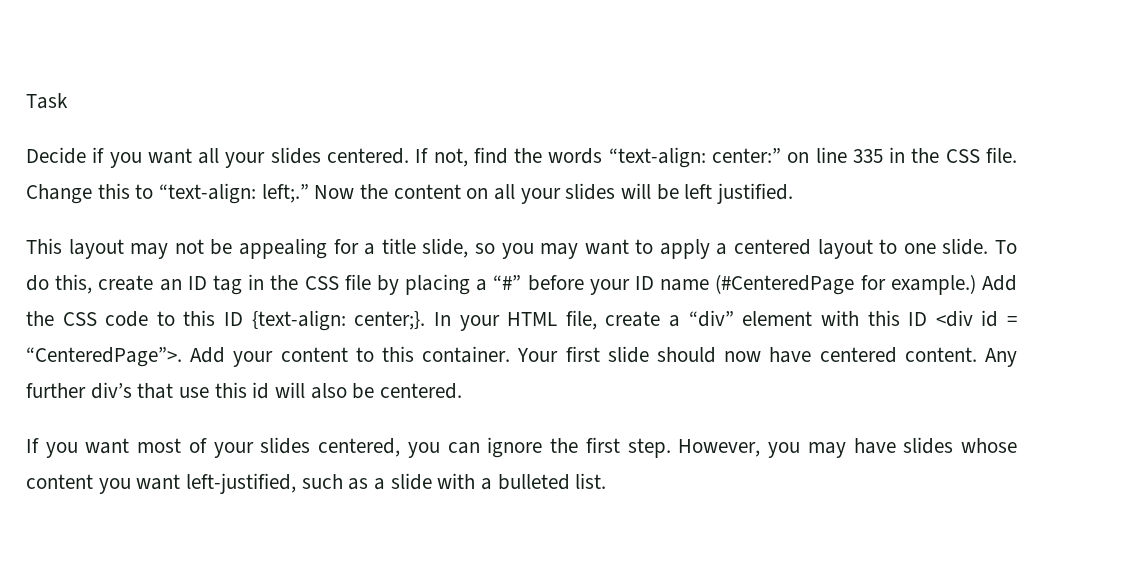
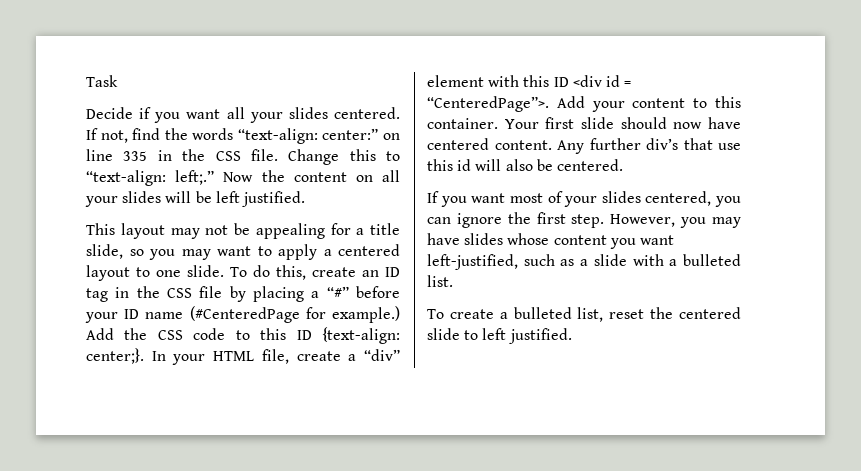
(607, 481) none -> [427,307,741,322] [427,328,572,344] // To create a bulleted list, reset the centered slide to left justified.

